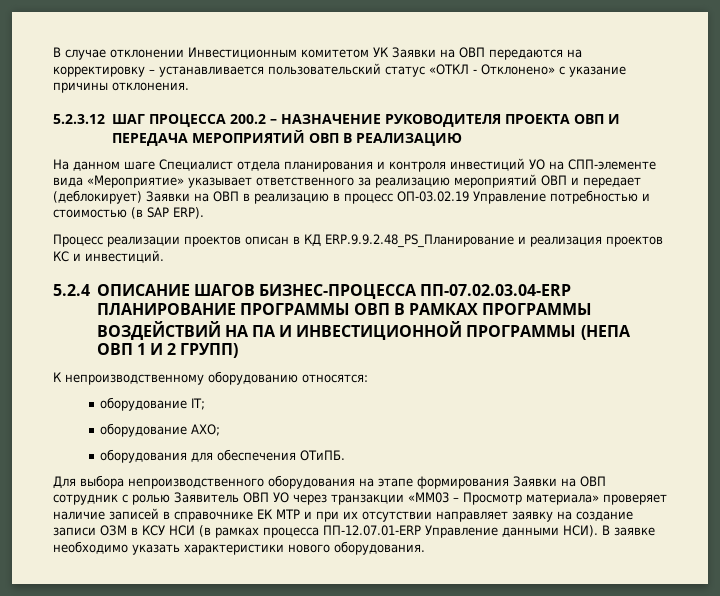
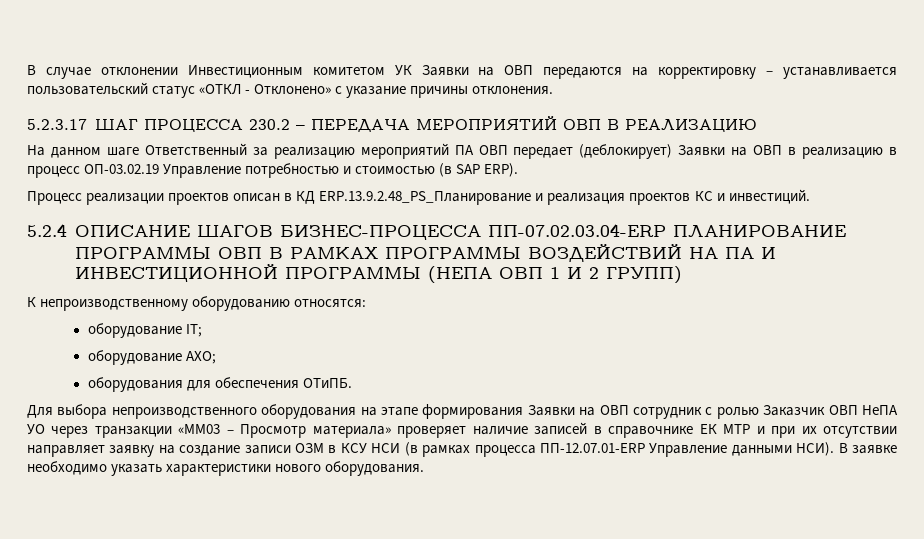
[53,114,105,124] 5.2.3.12 -> [27,119,87,130] 5.2.3.17
[229,114,620,127] 200.2 – НАЗНАЧЕНИЕ РУКОВОДИТЕЛЯ ПРОЕКТА ОВП И -> [248,119,305,130] 230.2 –
[159,158,656,172] [53,175,354,188] Специалист отдела планирования и контроля инвестиций УО на СПП-элементе вида «Мероприятие» указывает ответственного -> [144,143,247,155] Ответственный
[541,175,579,186] ОВП и -> [454,145,508,155] ПА ОВП
[325,234,514,248] ERP.9.9.2.48_PS_Планирование -> [319,191,532,205] ERP.13.9.2.48_PS_Планирование
[174,492,269,503] Заявитель ОВП -> [763,405,898,416] Заказчик ОВП НеПА

